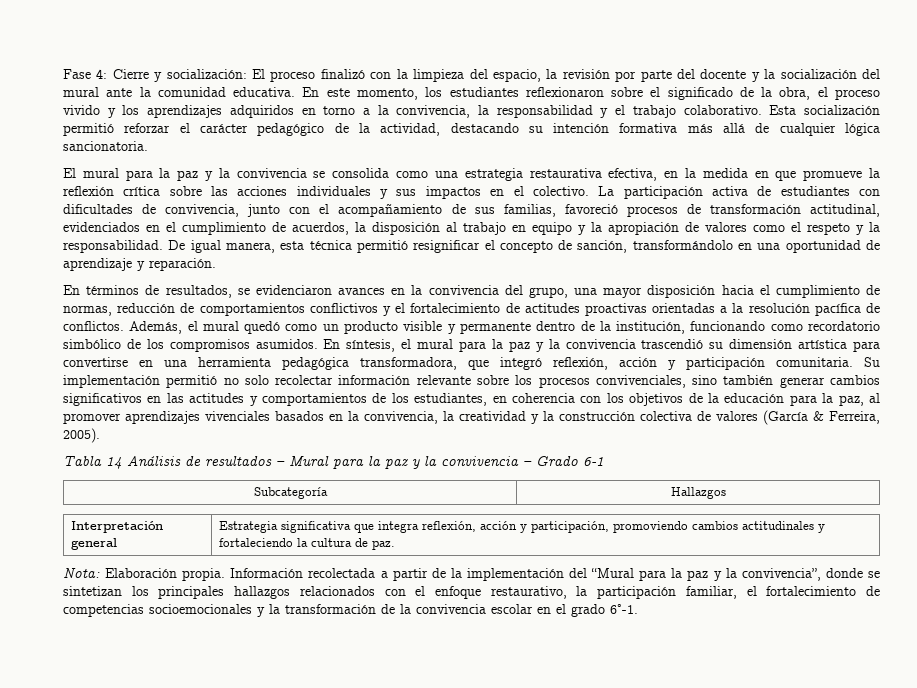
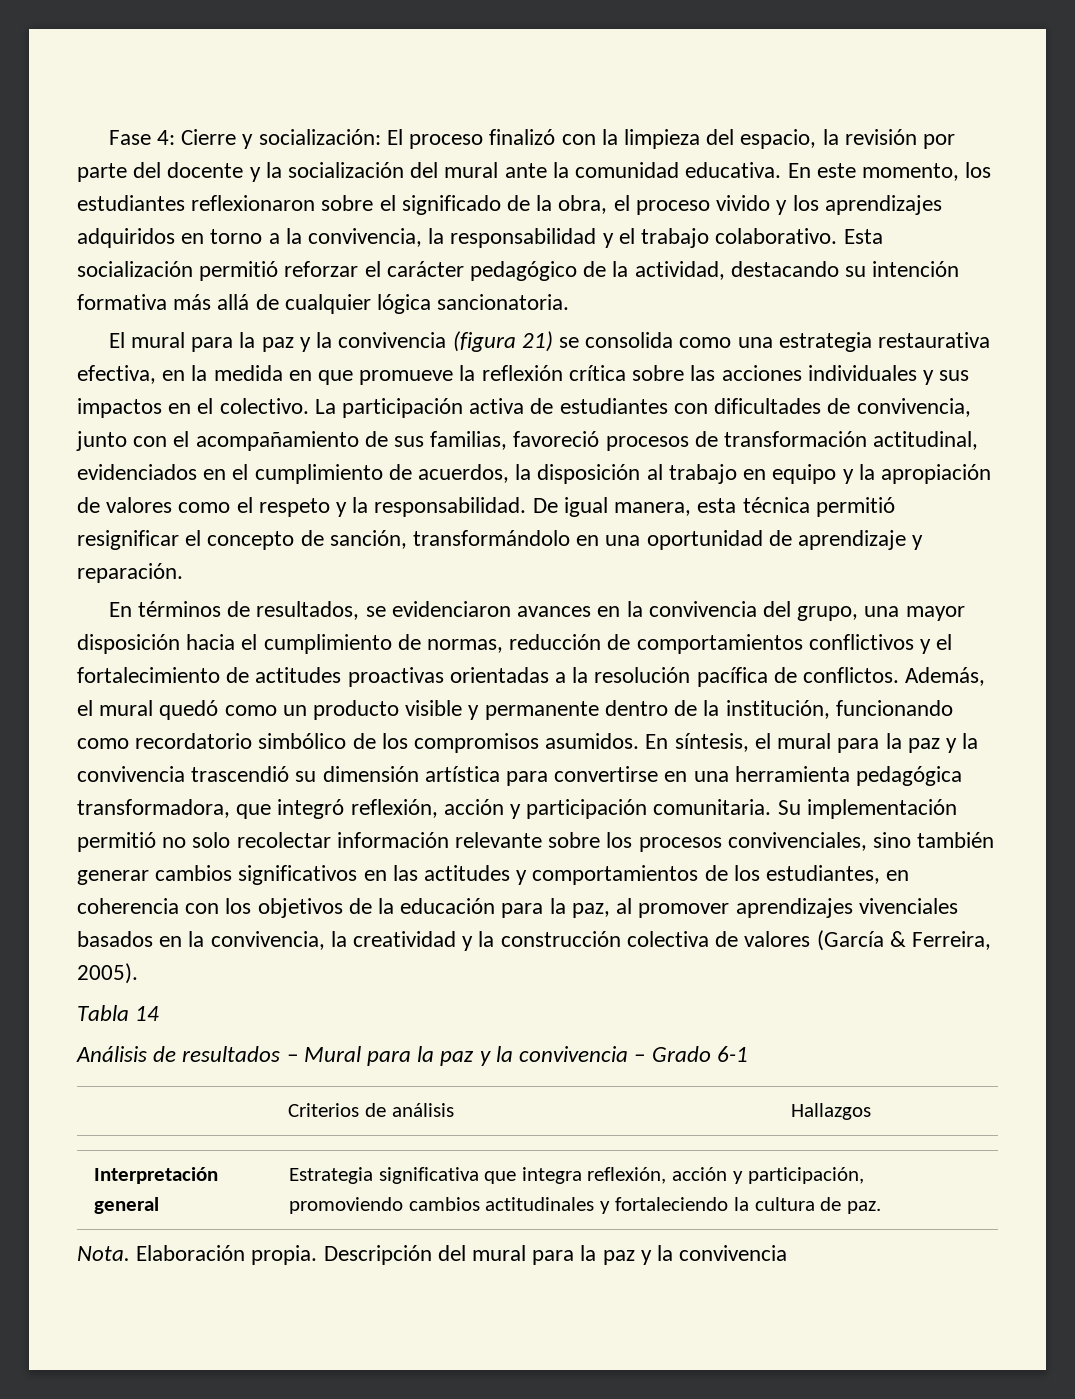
(307, 173) none -> [452,331,553,352] (figura 21)
(122, 463) none -> (160, 1013) //
[253,487,328,499] Subcategoría -> [288,1103,454,1117] Criterios de análisis
[63,567,100,578] Nota: -> [77,1246,130,1261] Nota.
[230,568,880,581] [63,586,880,599] [63,604,638,617] Información recolectada a partir de la implementación del “Mural para la paz y la convivencia”, donde se sintetizan los principales hallazgos relacionados con el enfoque restaurativo, la participación familiar, el fortalecimiento de competencias socioemocionales y la transformación de la convivencia escolar en el grado 6°-1. -> [323,1245,788,1265] Descripción del mural para la paz y la convivencia

